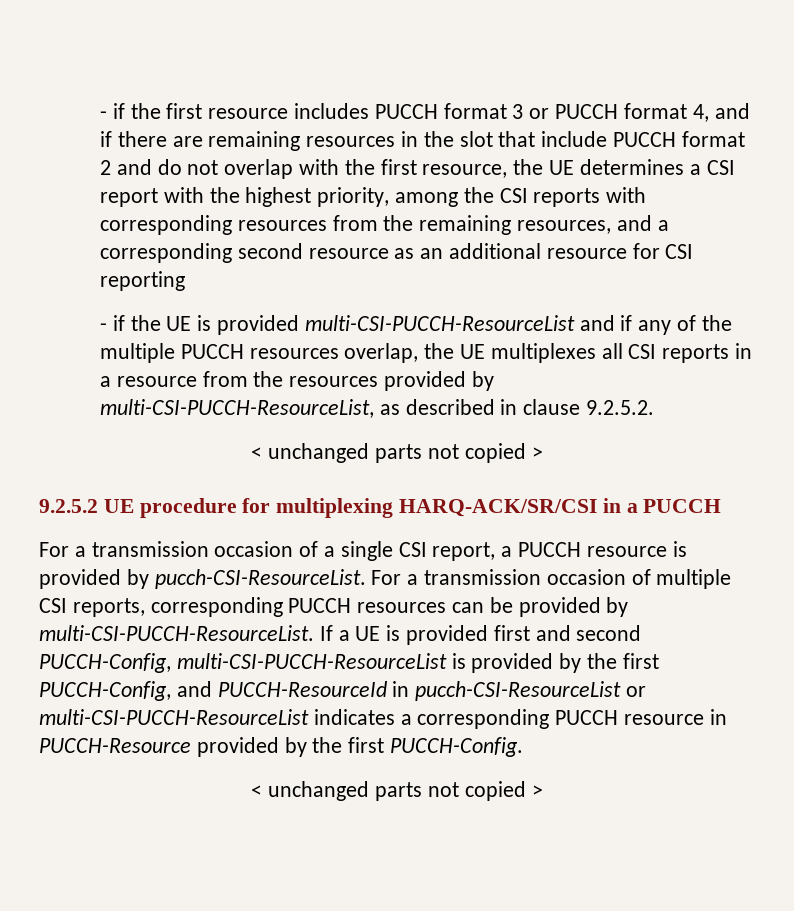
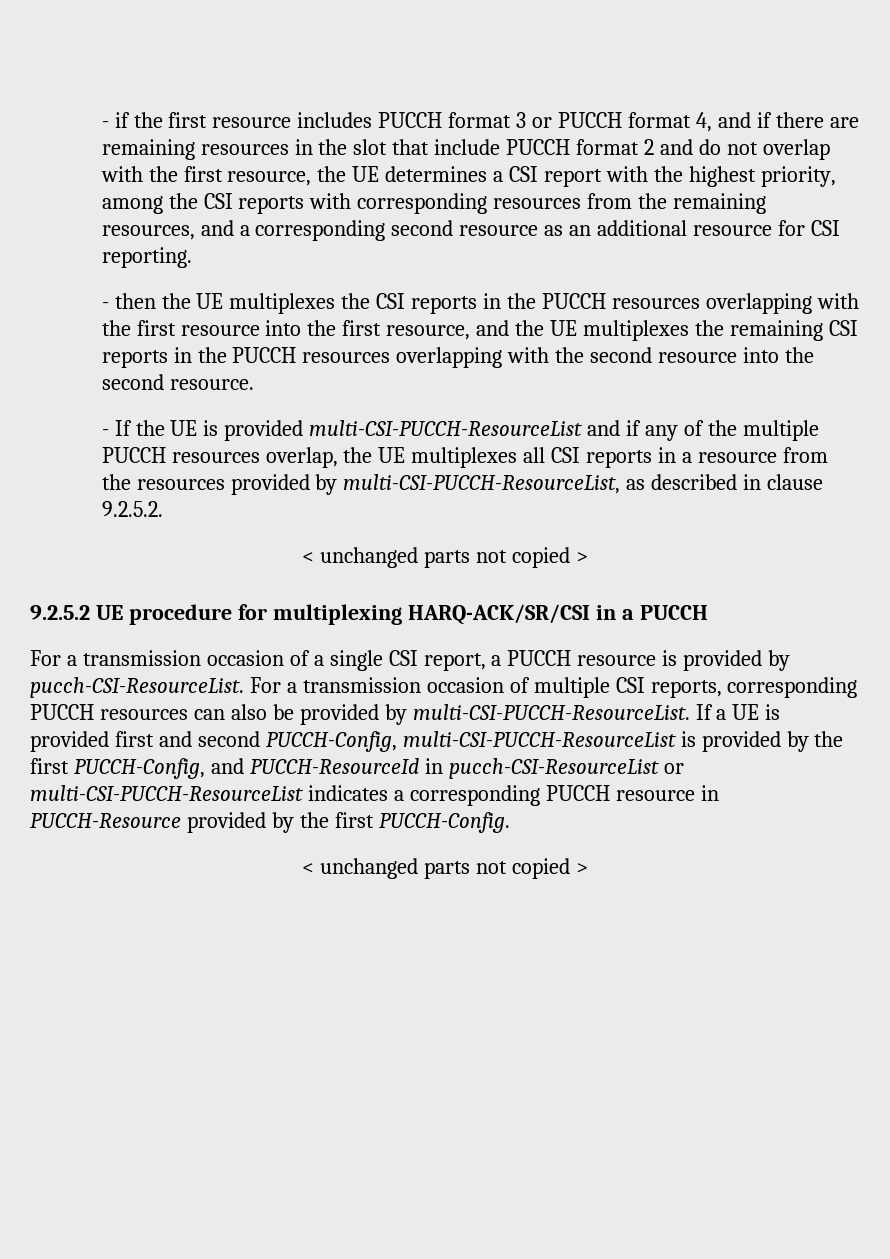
[100,271,186,291] [100,315,125,331] reporting // - if -> [101,247,192,268] [101,293,859,314] [101,320,858,341] [101,347,814,368] [101,374,254,390] [101,420,132,436] reporting. // - then the UE multiplexes the CSI reports in the PUCCH resources overlapping with the first resource into the first resource, and the UE multiplexes the remaining CSI reports in the PUCCH resources overlapping with the second resource into the second resource. // - If
(485, 607) none -> [230,704,267,720] also

